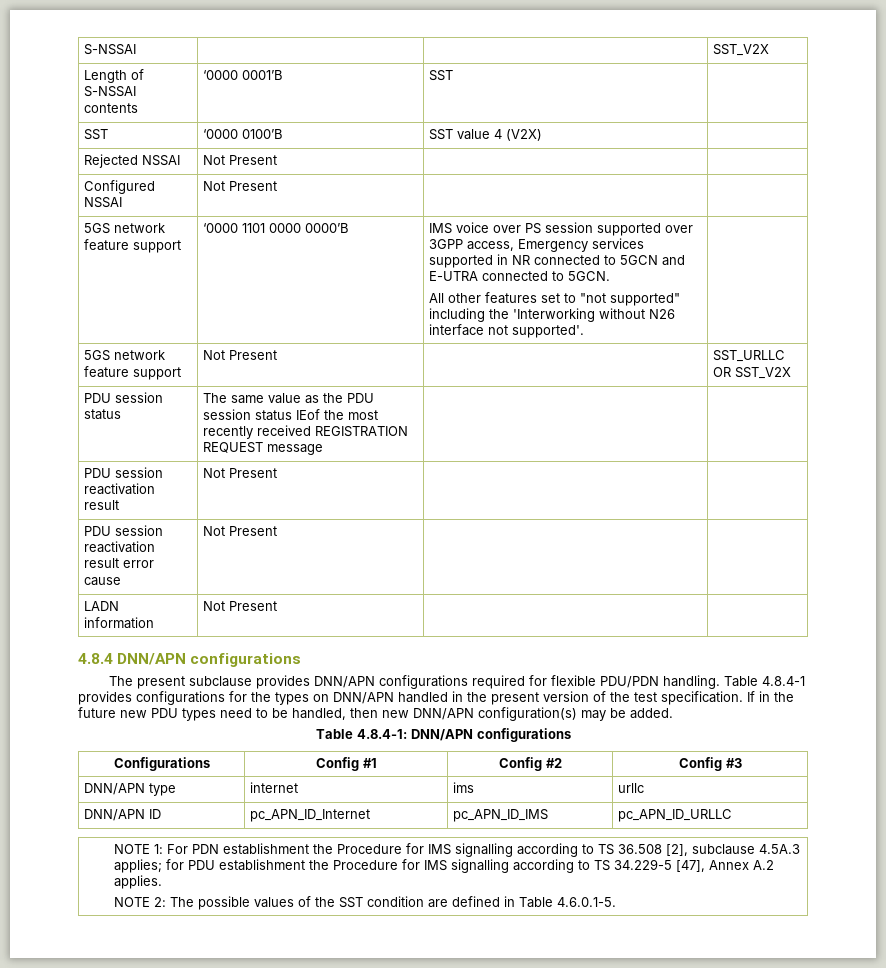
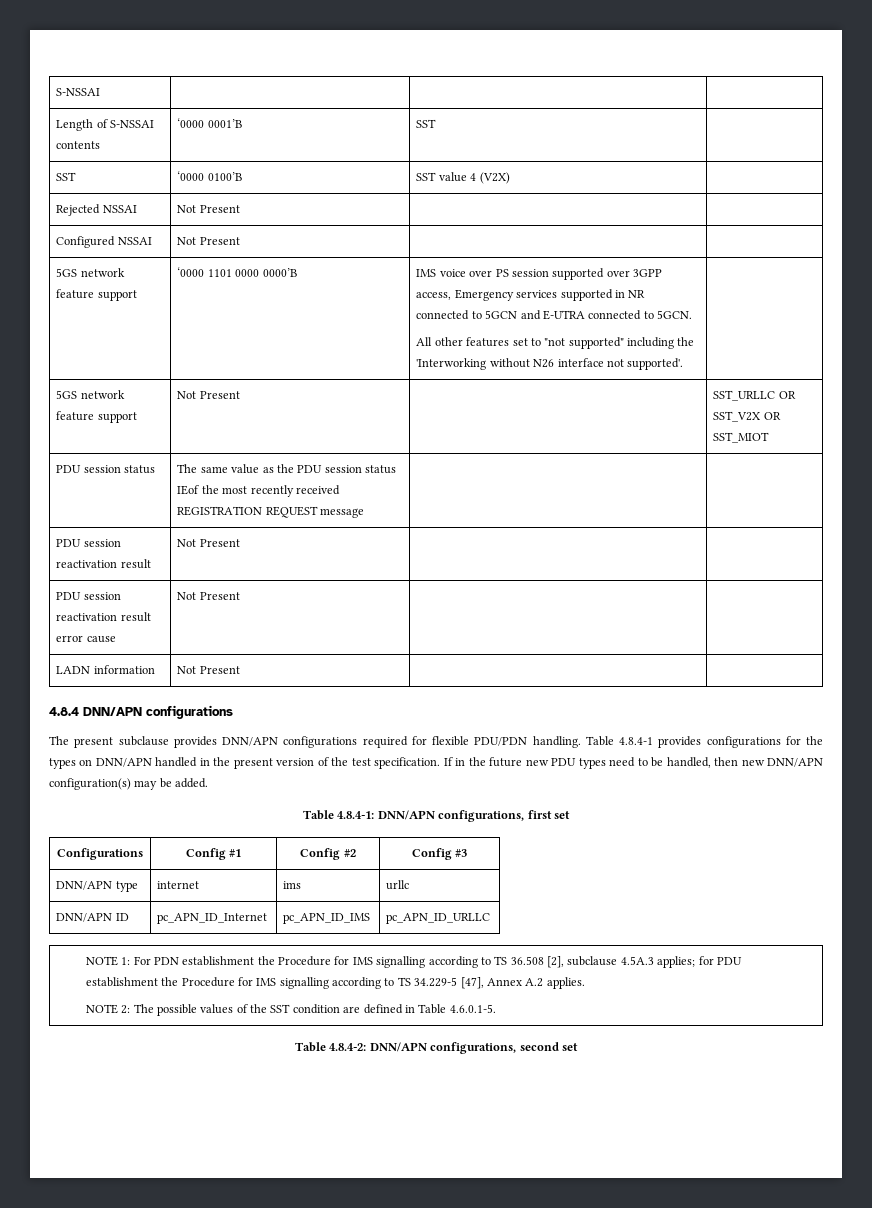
[713,44,770,56] SST_V2X -> (101, 92) none
(792, 373) none -> [763,412,781,420] [713,432,770,443] OR SST_MIOT
[476,728,571,742] configurations -> [438,810,570,822] configurations, first set
(617, 902) none -> [295,1042,578,1054] // Table 4.8.4-2: DNN/APN configurations, second set

